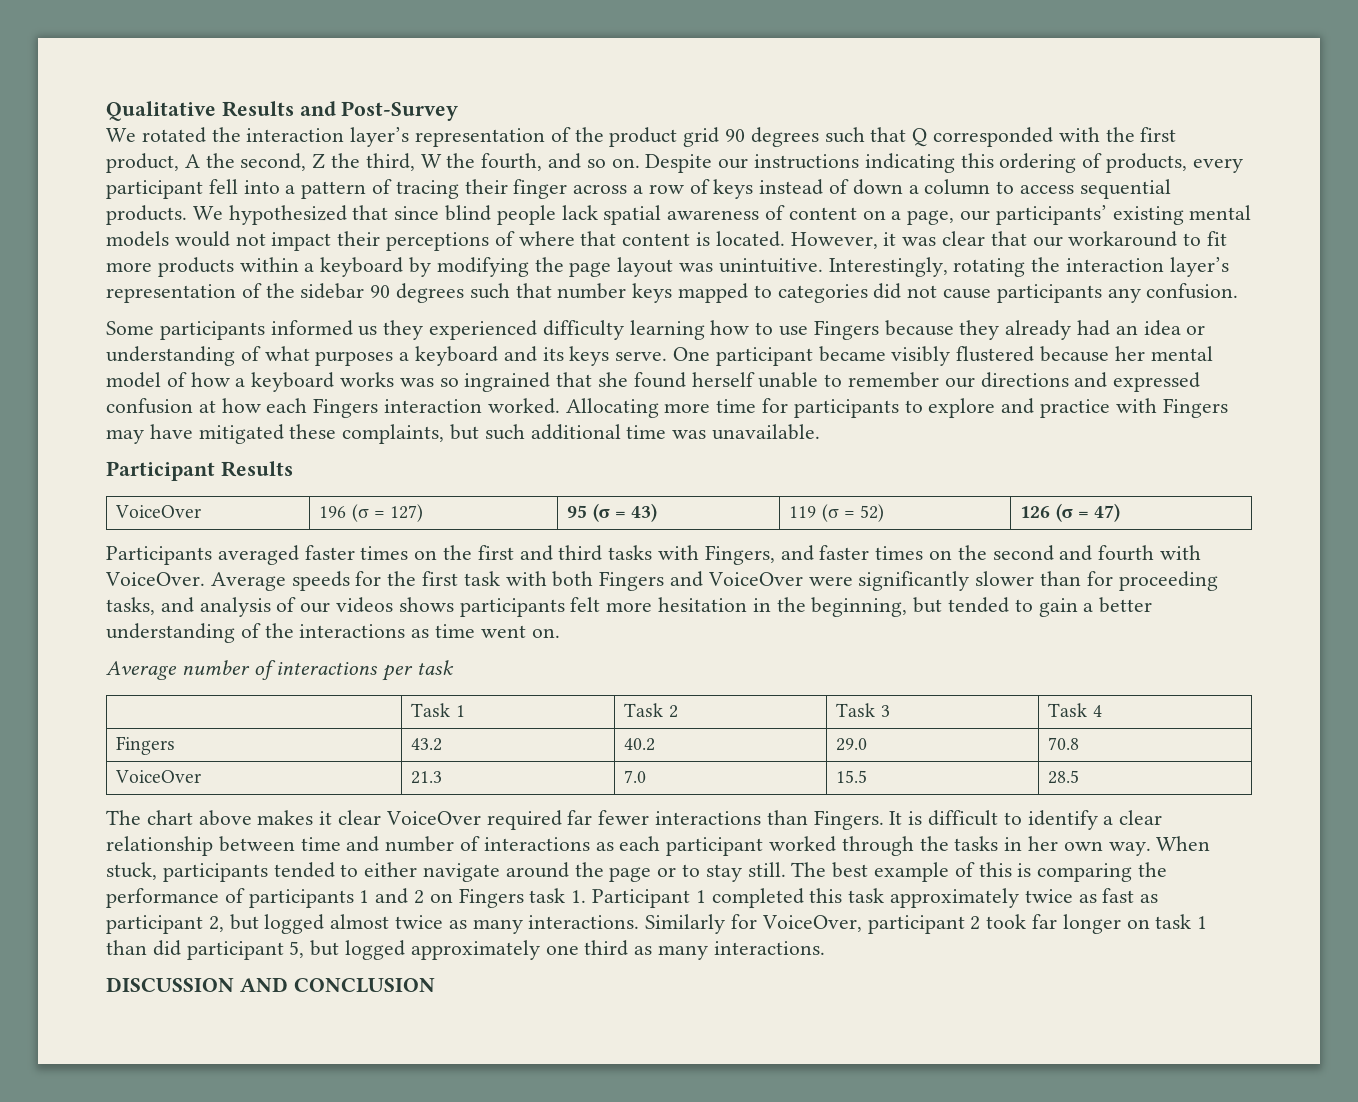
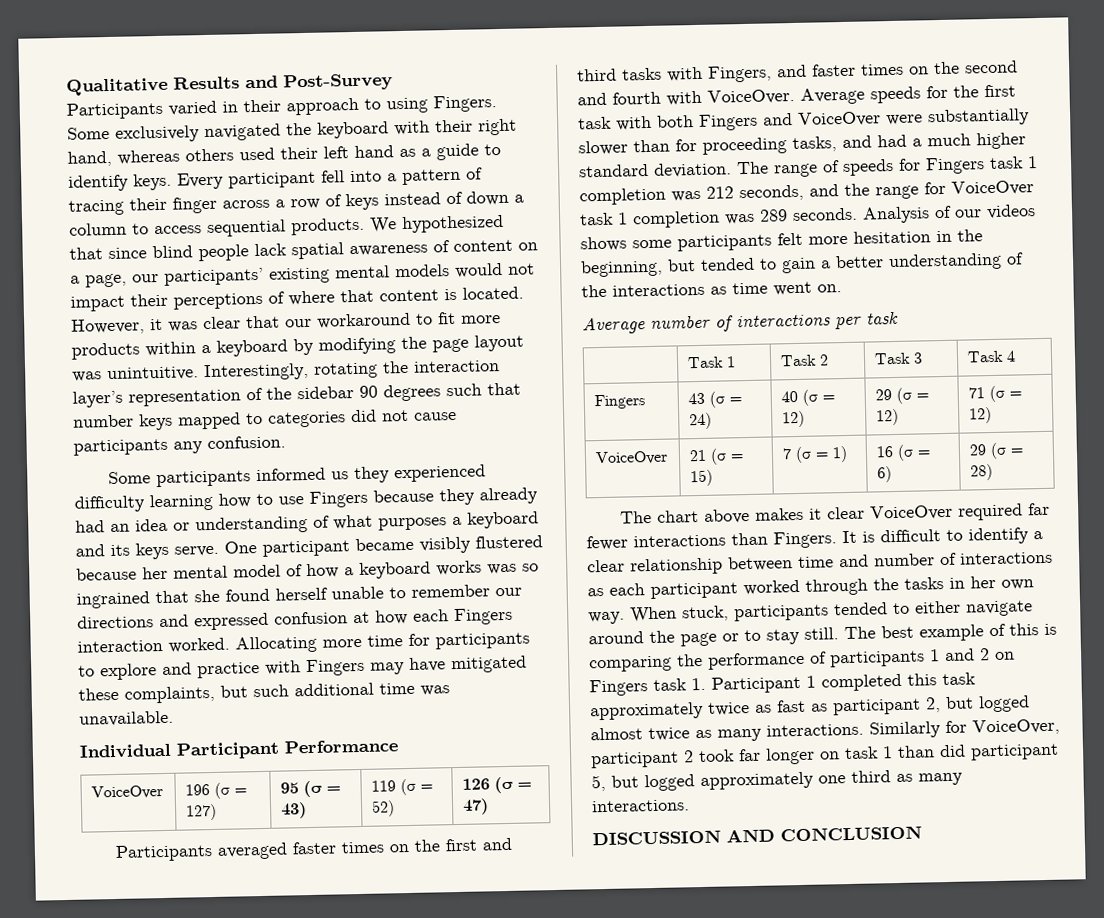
[106,127,1177,147] [106,153,1243,173] We rotated the interaction layer’s representation of the product grid 90 degrees such that Q corresponded with the first product, A the second, Z the third, W the fourth, and so on. Despite our instructions indicating this ordering of products, every -> [66,95,497,120] [67,118,517,143] [67,143,501,167] [68,172,224,192] Participants varied in their approach to using Fingers. Some exclusively navigated the keyboard with their right hand, whereas others used their left hand as a guide to identify keys. Every
[106,461,293,481] Participant Results -> [79,739,398,760] Individual Participant Performance
[858,571,970,591] significantly -> [927,108,1030,127] substantially
[199,597,271,617] analysis -> [877,132,1026,150] [579,156,1038,178] [579,180,1034,206] [579,206,930,229] had a much higher standard deviation. The range of speeds for Fingers task 1 completion was 212 seconds, and the range for VoiceOver task 1 completion was 289 seconds. Analysis
(454, 604) none -> [632,239,672,249] some
[411,738,443,751] [624,738,656,751] [836,738,868,751] [1048,737,1080,750] [115,770,202,783] [411,771,443,784] [624,770,647,783] [836,770,868,783] [1048,770,1080,784] 43.2 | 40.2 | 29.0 | 70.8 // VoiceOver | 21.3 | 7.0 | 15.5 | 28.5 -> [688,391,743,408] [689,412,713,430] [781,389,836,406] [782,410,806,428] [875,387,930,404] [876,408,900,426] [968,385,1023,403] [969,407,993,424] [595,450,669,466] [689,448,745,465] [690,469,714,487] [782,445,849,464] [876,444,932,461] [877,466,893,483] [969,442,1025,460] [970,463,994,481] 43 (σ = 24) | 40 (σ = 12) | 29 (σ = 12) | 71 (σ = 12) // VoiceOver | 21 (σ = 15) | 7 (σ = 1) | 16 (σ = 6) | 29 (σ = 28)

